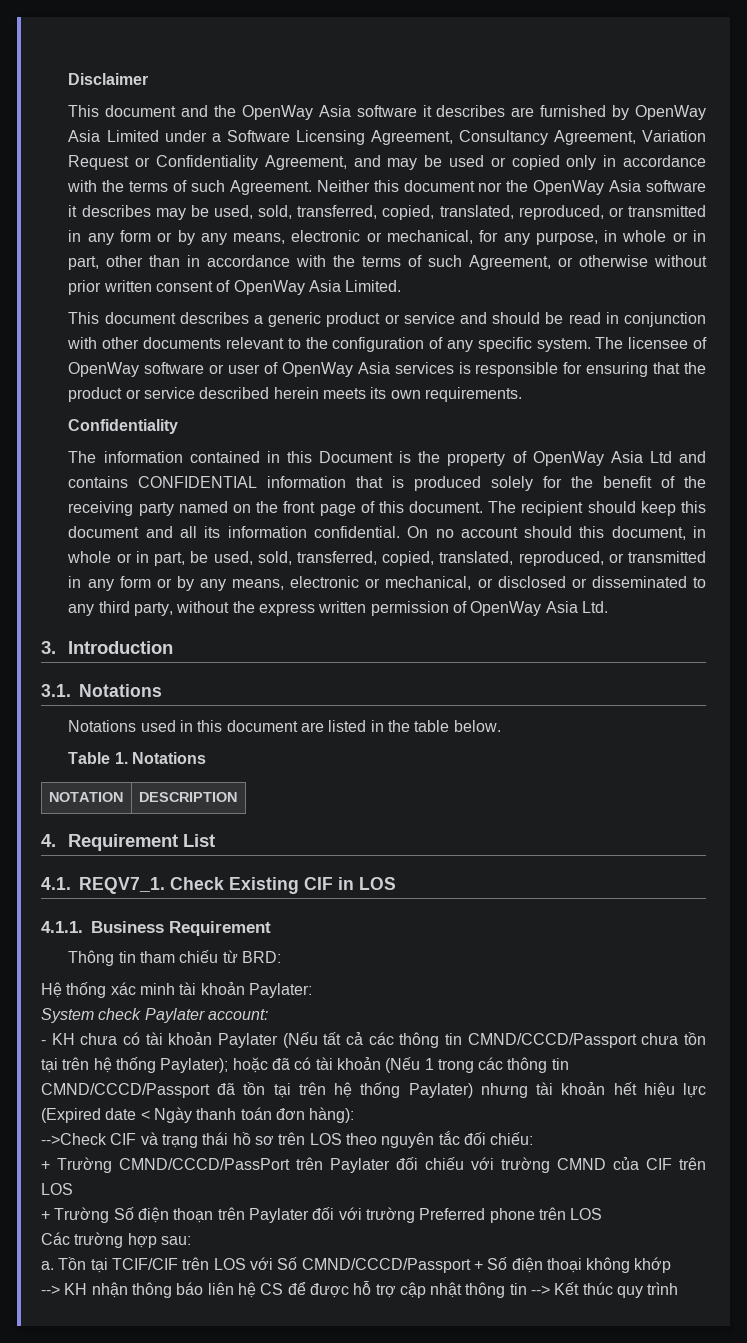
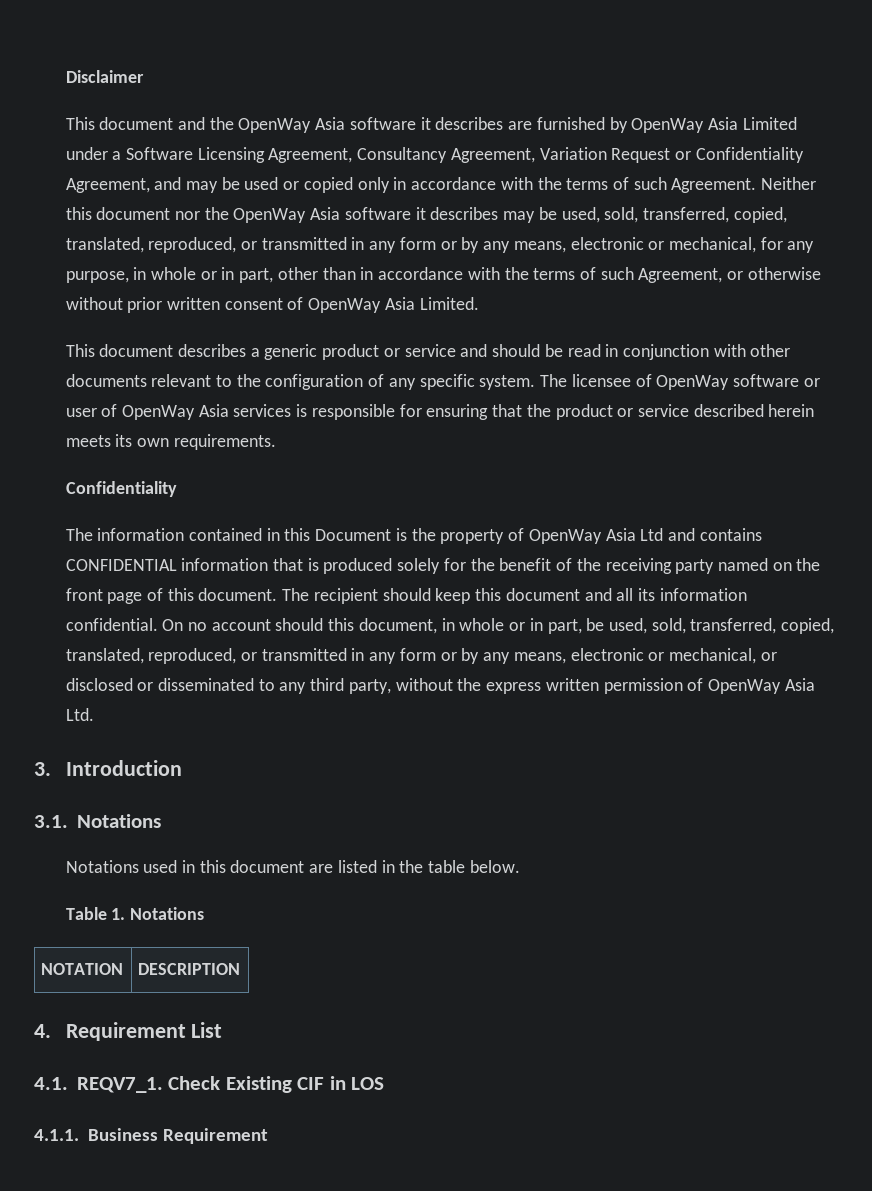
[68,950,282,966] [41,982,312,998] [41,1008,268,1023] [41,1032,706,1048] [41,1057,569,1073] [41,1082,707,1098] [41,1107,355,1123] [41,1131,534,1148] [41,1157,706,1173] [41,1183,73,1195] [41,1207,603,1223] [41,1232,191,1248] [41,1257,672,1273] [41,1281,679,1298] // Thông tin tham chiếu từ BRD: // Hệ thống xác minh tài khoản Paylater: // System check Paylater account: // - KH chưa có tài khoản Paylater (Nếu tất cả các thông tin CMND/CCCD/Passport chưa tồn tại trên hệ thống Paylater); hoặc đã có tài khoản (Nếu 1 trong các thông tin CMND/CCCD/Passport đã tồn tại trên hệ thống Paylater) nhưng tài khoản hết hiệu lực (Expired date < Ngày thanh toán đơn hàng): // -->Check CIF và trạng thái hồ sơ trên LOS theo nguyên tắc đối chiếu: // + Trường CMND/CCCD/PassPort trên Paylater đối chiếu với trường CMND của CIF trên LOS // + Trường Số điện thoạn trên Paylater đối với trường Preferred phone trên LOS // Các trường hợp sau: // a. Tồn tại TCIF/CIF trên LOS với Số CMND/CCCD/Passport + Số điện thoại không khớp // --> KH nhận thông báo liên hệ CS để được hỗ trợ cập nhật thông tin --> Kết thúc quy trình -> (268, 1136) none

